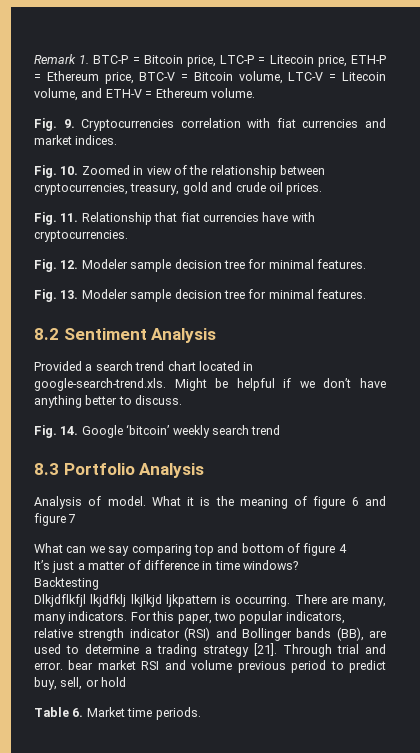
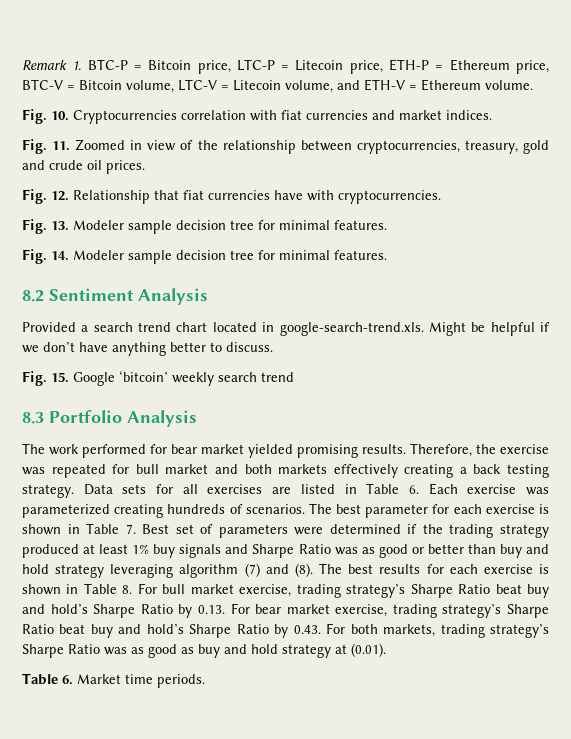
[63,119,75,128] 9. -> [51,111,69,121] 10.
[60,166,79,175] 10. -> [52,141,71,151] 11.
[60,213,79,222] 11. -> [51,191,69,201] 12.
[60,260,79,269] 12. -> [51,221,69,231] 13.
[60,290,79,299] 13. -> [51,251,69,261] 14.
[60,426,79,435] 14. -> [51,372,69,383] 15.
[34,496,386,509] [34,513,77,526] [34,543,347,556] [34,560,298,573] [34,577,99,590] [34,594,386,607] [34,611,345,624] [34,627,386,641] [34,643,386,657] [34,660,387,673] [34,677,127,690] Analysis of model. What it is the meaning of figure 6 and figure 7 // What can we say comparing top and bottom of figure 4 // It’s just a matter of difference in time windows? // Backtesting // Dlkjdflkfjl lkjdfklj lkjlkjd ljkpattern is occurring. There are many, many indicators. For this paper, two popular indicators, relative strength indicator (RSI) and Bollinger bands (BB), are used to determine a trading strategy [21]. Through trial and error. bear market RSI and volume previous period to predict buy, sell, or hold -> [22,443,549,458] [22,464,549,478] [22,483,549,498] [22,503,549,518] [22,523,549,538] [22,544,549,558] [22,563,549,578] [22,583,549,598] [22,603,549,618] [22,623,549,638] [22,643,386,658] The work performed for bear market yielded promising results. Therefore, the exercise was repeated for bull market and both markets effectively creating a back testing strategy. Data sets for all exercises are listed in Table 6. Each exercise was parameterized creating hundreds of scenarios. The best parameter for each exercise is shown in Table 7. Best set of parameters were determined if the trading strategy produced at least 1% buy signals and Sharpe Ratio was as good or better than buy and hold strategy leveraging algorithm (7) and (8). The best results for each exercise is shown in Table 8. For bull market exercise, trading strategy’s Sharpe Ratio beat buy and hold’s Sharpe Ratio by 0.13. For bear market exercise, trading strategy’s Sharpe Ratio beat buy and hold’s Sharpe Ratio by 0.43. For both markets, trading strategy’s Sharpe Ratio was as good as buy and hold strategy at (0.01).

